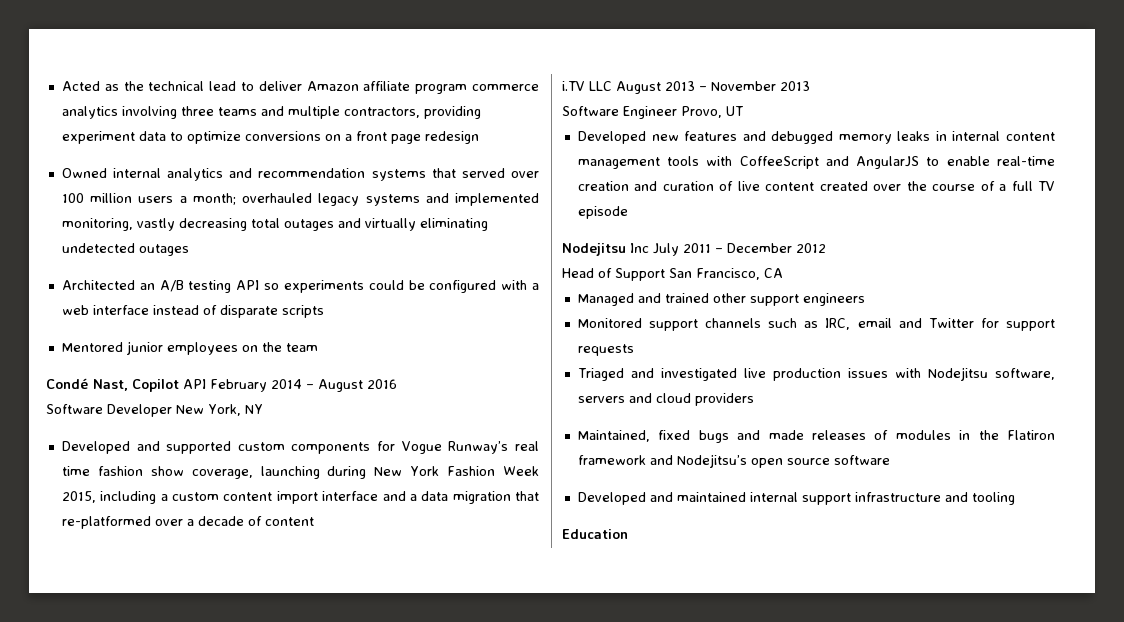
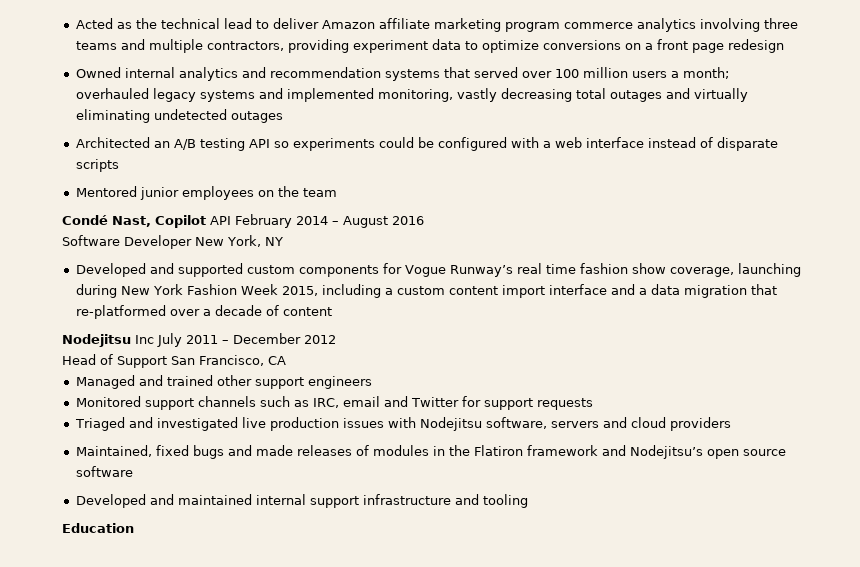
(411, 86) none -> [433,18,501,32] marketing
[562,81,810,94] [562,106,743,119] [577,131,1055,144] [577,156,1055,169] [577,181,1055,191] [577,206,628,219] // i.TV LLC August 2013 – November 2013 // Software Engineer Provo, UT // Developed new features and debugged memory leaks in internal content management tools with CoffeeScript and AngularJS to enable real-time creation and curation of live content created over the course of a full TV episode -> (332, 311) none

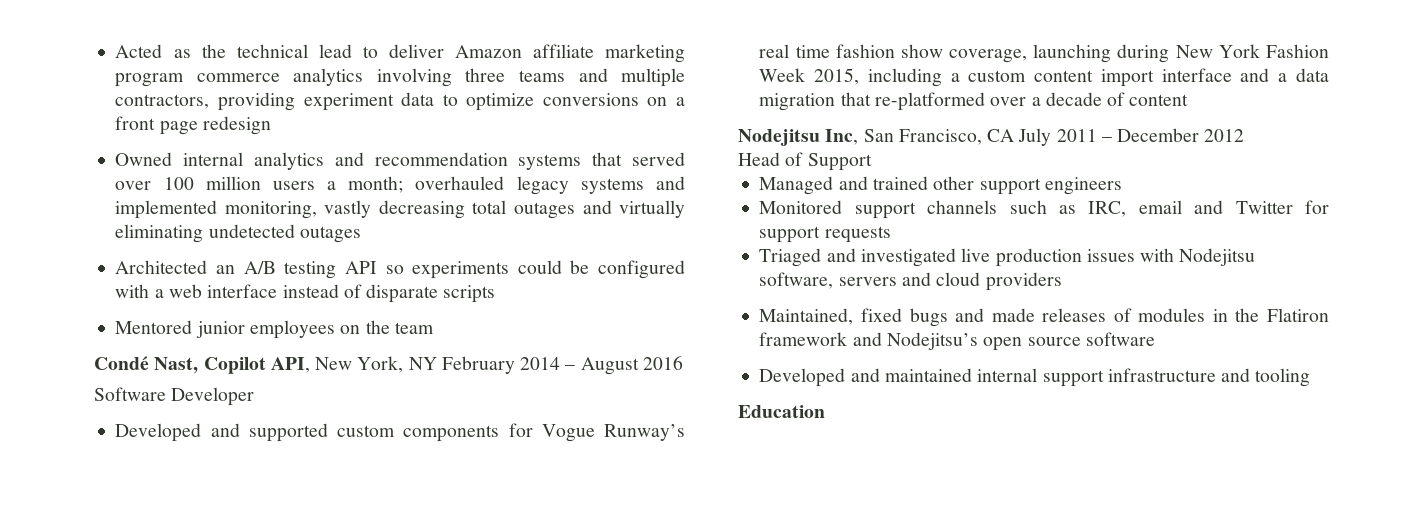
[210,216,231,225] API -> [270,356,437,373] API, New York, NY
[195,235,283,247] New York, NY -> (255, 396) none
[135,335,154,344] Inc -> [825,129,1015,145] Inc, San Francisco, CA
[171,355,286,366] San Francisco, CA -> (872, 162) none

